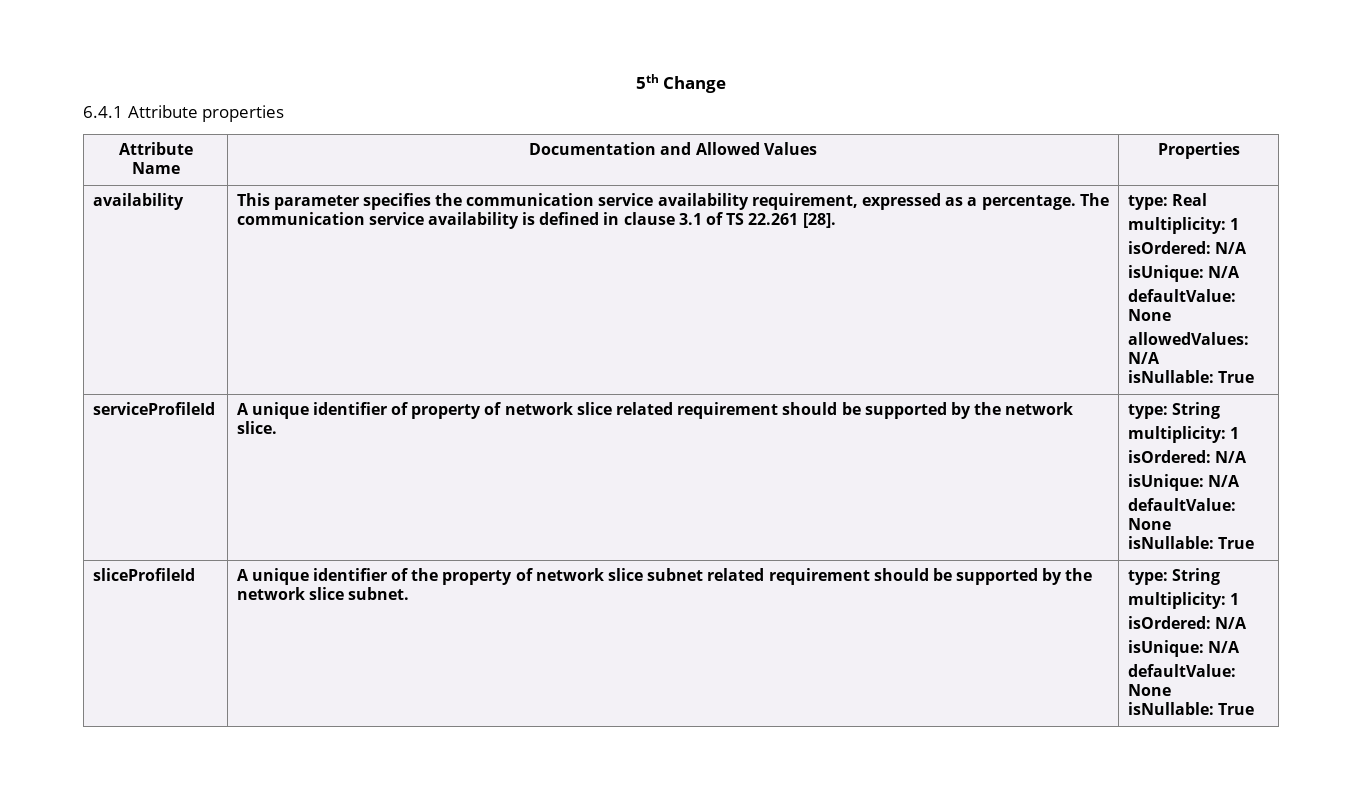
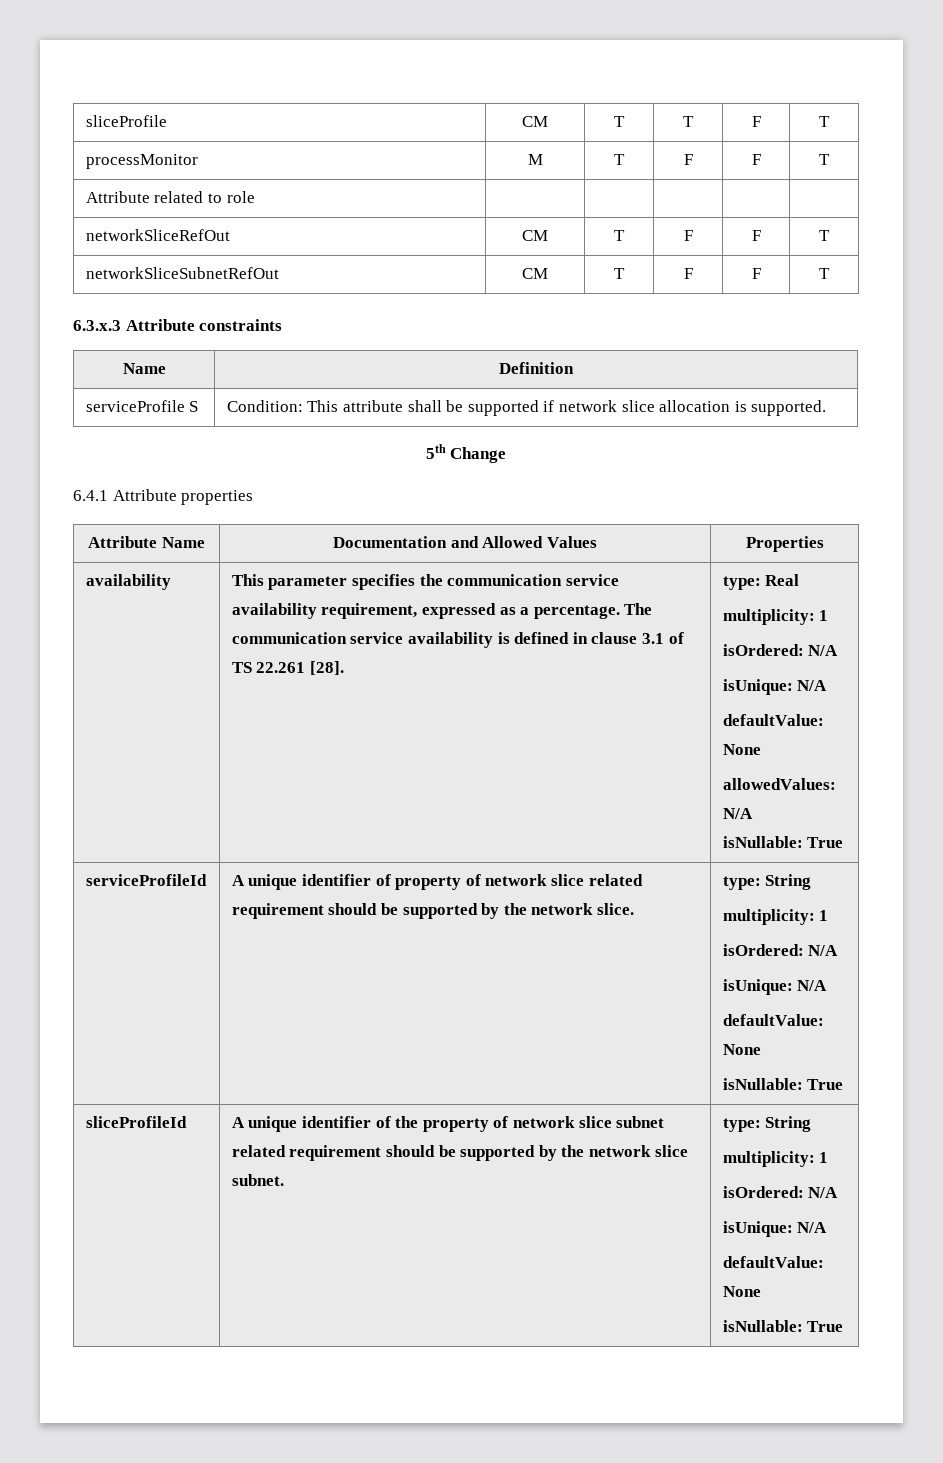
(635, 81) none -> [85,115,167,127] [522,116,548,127] [614,116,625,127] [683,116,694,127] [751,116,761,127] [819,116,830,127] [85,154,198,169] [527,154,543,165] [614,154,625,165] [683,154,693,165] [751,154,761,165] [819,154,830,165] [85,191,255,203] [85,229,230,241] [522,230,548,241] [614,230,625,241] [683,230,693,241] [751,230,761,241] [819,230,830,241] [85,267,279,279] [522,268,548,279] [614,268,625,279] [683,268,693,279] [751,268,761,279] [819,268,830,279] [73,319,283,331] [122,363,166,374] [499,362,574,374] [85,400,199,412] [226,400,827,416] sliceProfile | CM | T | T | F | T // processMonitor | M | T | F | F | T // Attribute related to role | | | | | // networkSliceRefOut | CM | T | F | F | T // networkSliceSubnetRefOut | CM | T | F | F | T // 6.3.x.3 Attribute constraints // Name | Definition // serviceProfile S | Condition: This attribute shall be supported if network slice allocation is supported. //

